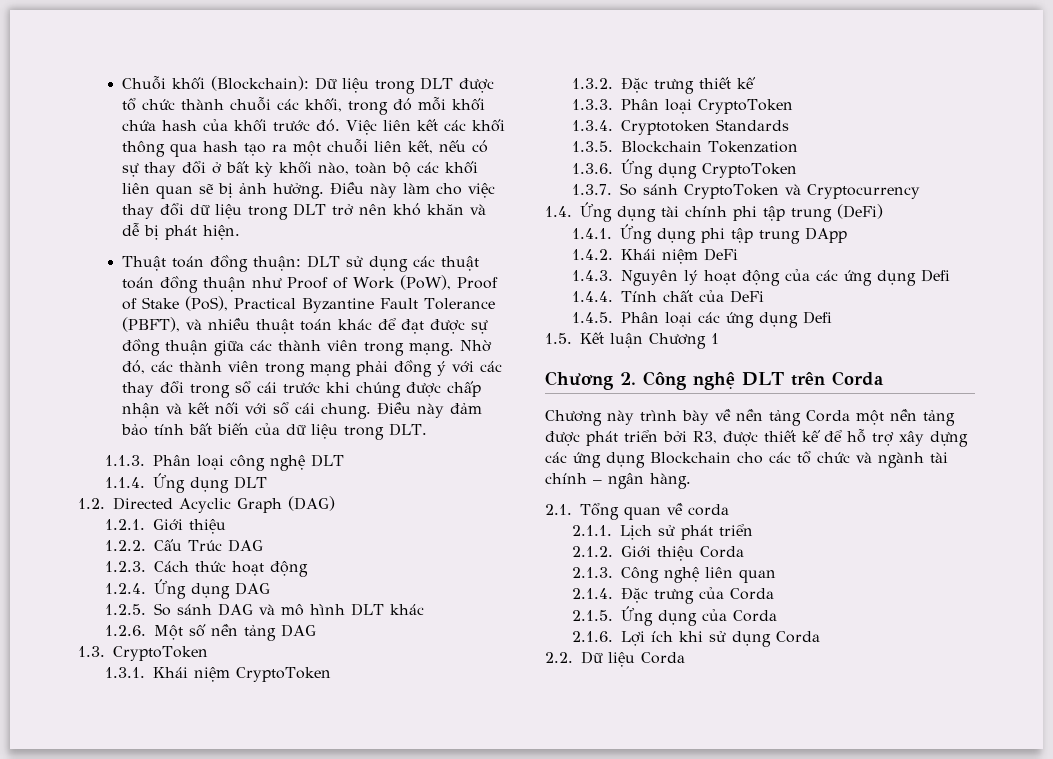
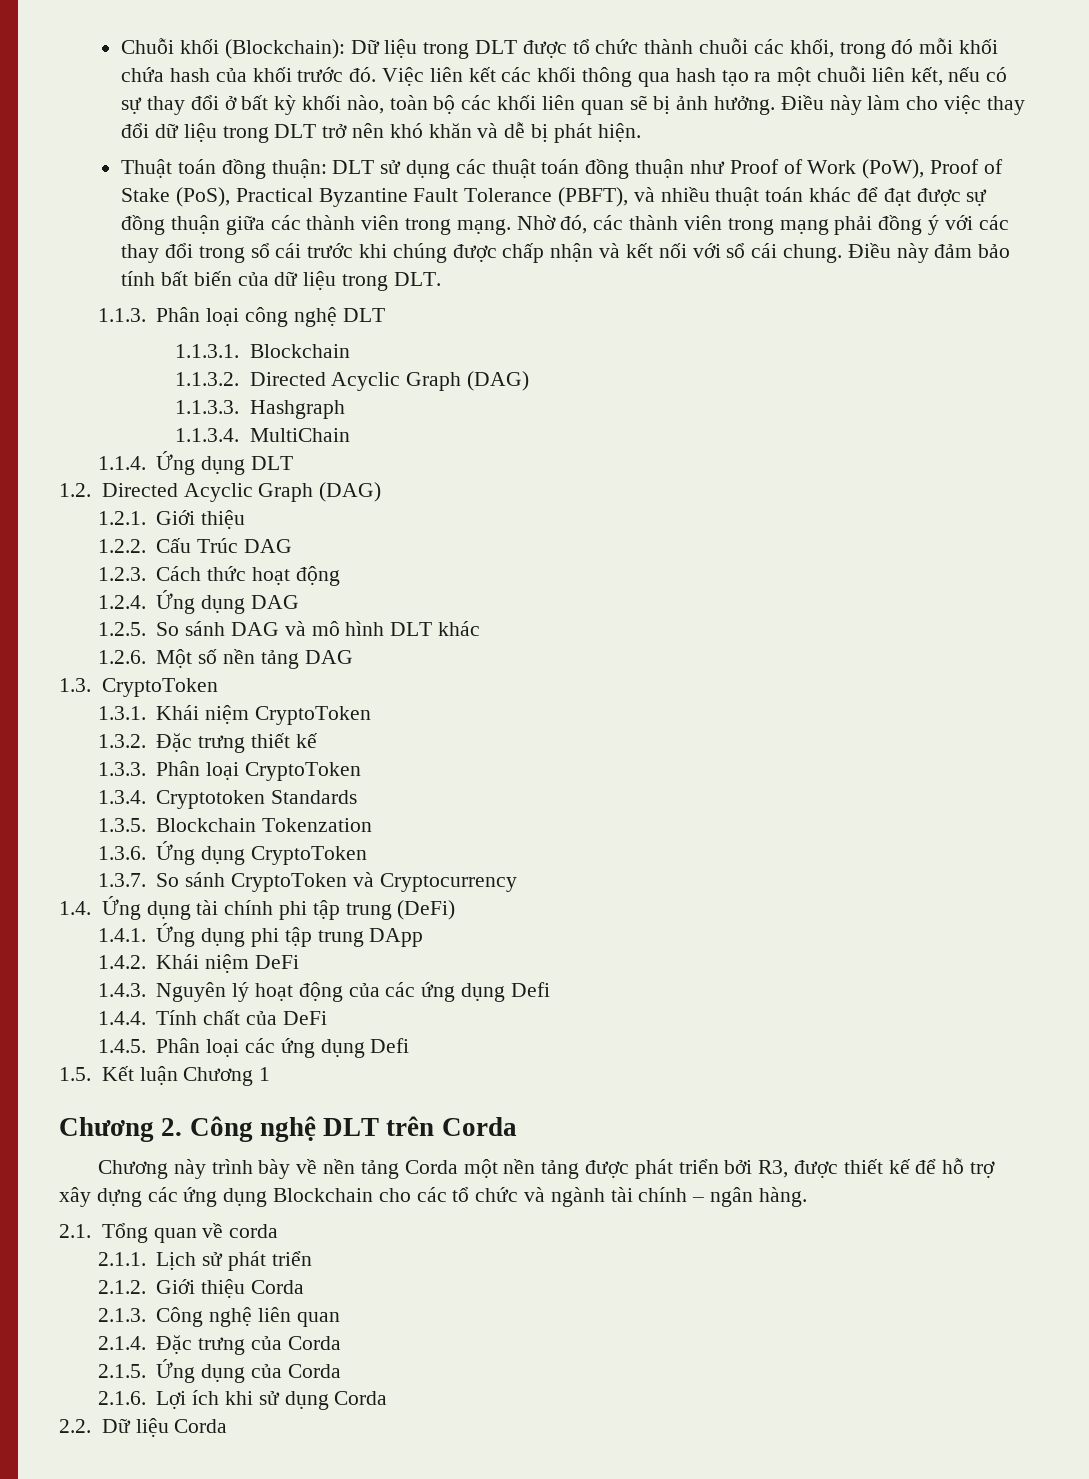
(344, 460) none -> [174,344,350,358] [174,371,529,391] [174,400,345,419] [174,428,350,442] // 1.1.3.1. Blockchain // 1.1.3.2. Directed Acyclic Graph (DAG) // 1.1.3.3. Hashgraph // 1.1.3.4. MultiChain

